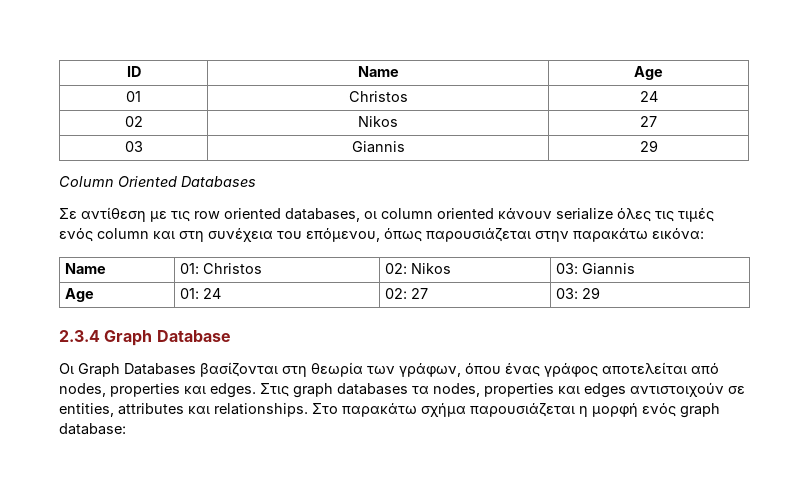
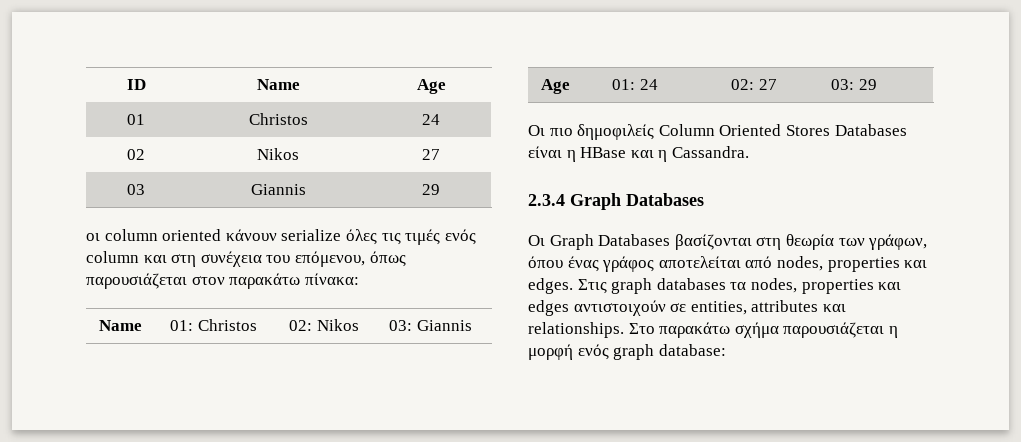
[59,176,256,187] [59,207,360,222] Column Oriented Databases // Σε αντίθεση με τις row oriented databases, -> (440, 189) none
[535,228,704,242] στην παρακάτω εικόνα: -> [191,273,359,289] στον παρακάτω πίνακα:
(601, 293) none -> [528,124,907,140] [528,146,749,162] // Οι πιο δημοφιλείς Column Oriented Stores Databases είναι η HBase και η Cassandra.
[156,330,231,342] Database -> [626,193,704,206] Databases

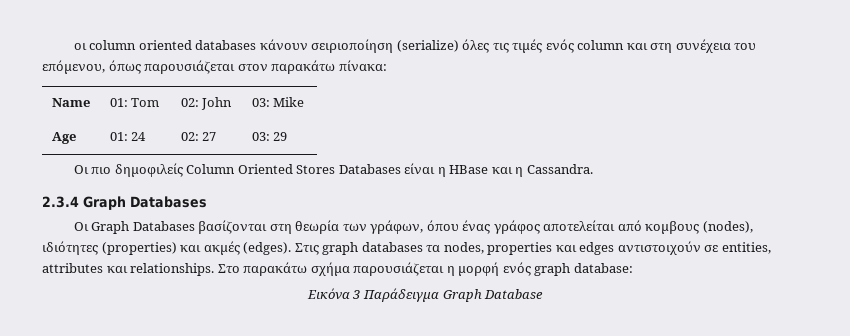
[126,79,146,90] [256,79,300,90] [416,79,446,94] [127,114,145,125] [248,113,308,125] [422,114,440,125] [127,149,145,160] [257,148,299,160] [422,149,440,160] [127,184,145,195] [250,184,306,195] [422,184,440,195] [86,229,342,241] ID | Name | Age // 01 | Christos | 24 // 02 | Nikos | 27 // 03 | Giannis | 29 // οι column oriented κάνουν serialize -> [73,39,459,53] οι column oriented databases κάνουν σειριοποίηση (serialize)
[197,319,257,331] [288,319,359,331] [388,320,472,331] Christos | 02: Nikos | 03: Giannis -> [131,98,160,107] [180,97,233,110] [251,97,305,107] Tom | 02: John | 03: Mike
[776,256,928,272] [528,278,573,294] nodes, properties και edges. -> [645,221,753,234] [42,241,292,255] κομβους (nodes), ιδιότητες (properties) και ακμές (edges).
(726, 350) none -> [306,288,544,302] // Εικόνα 3 Παράδειγμα Graph Database

